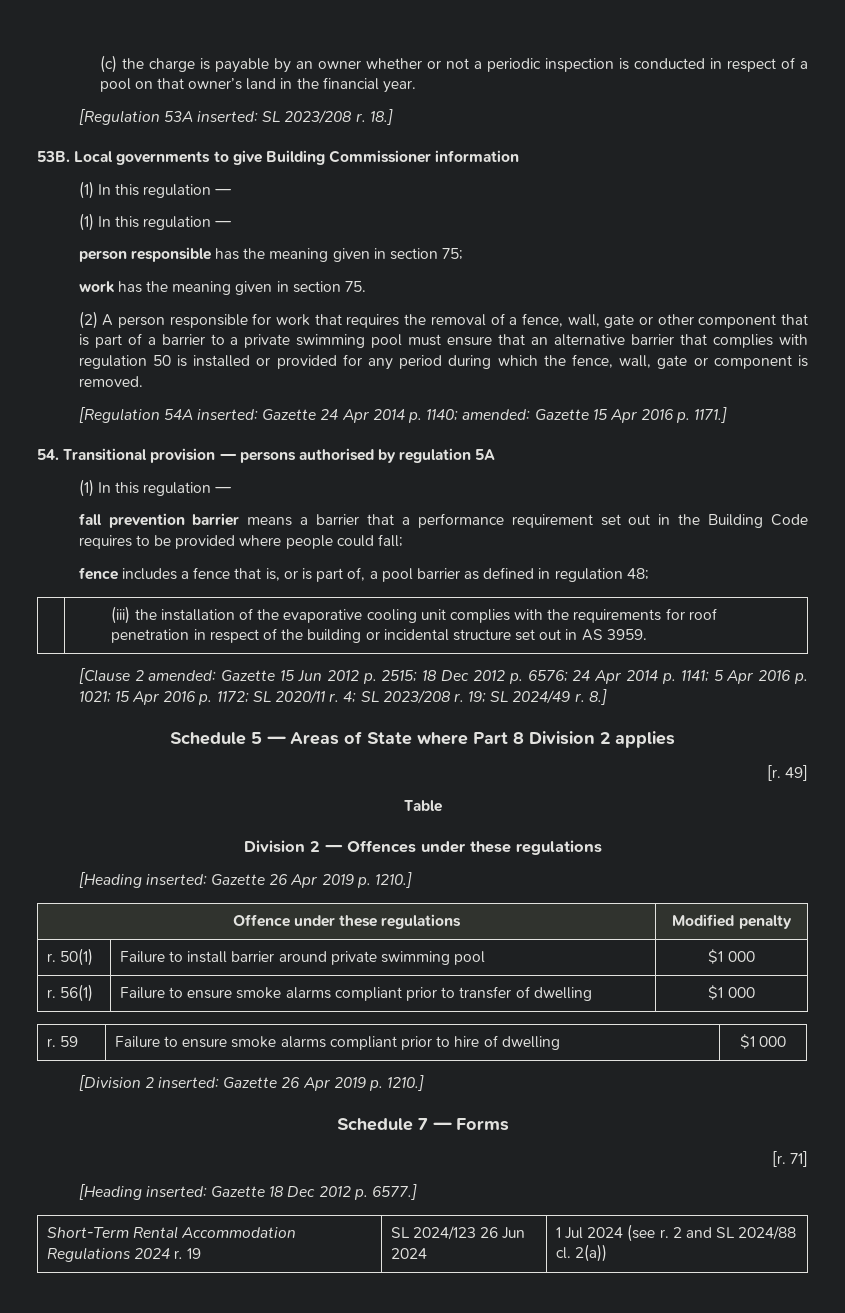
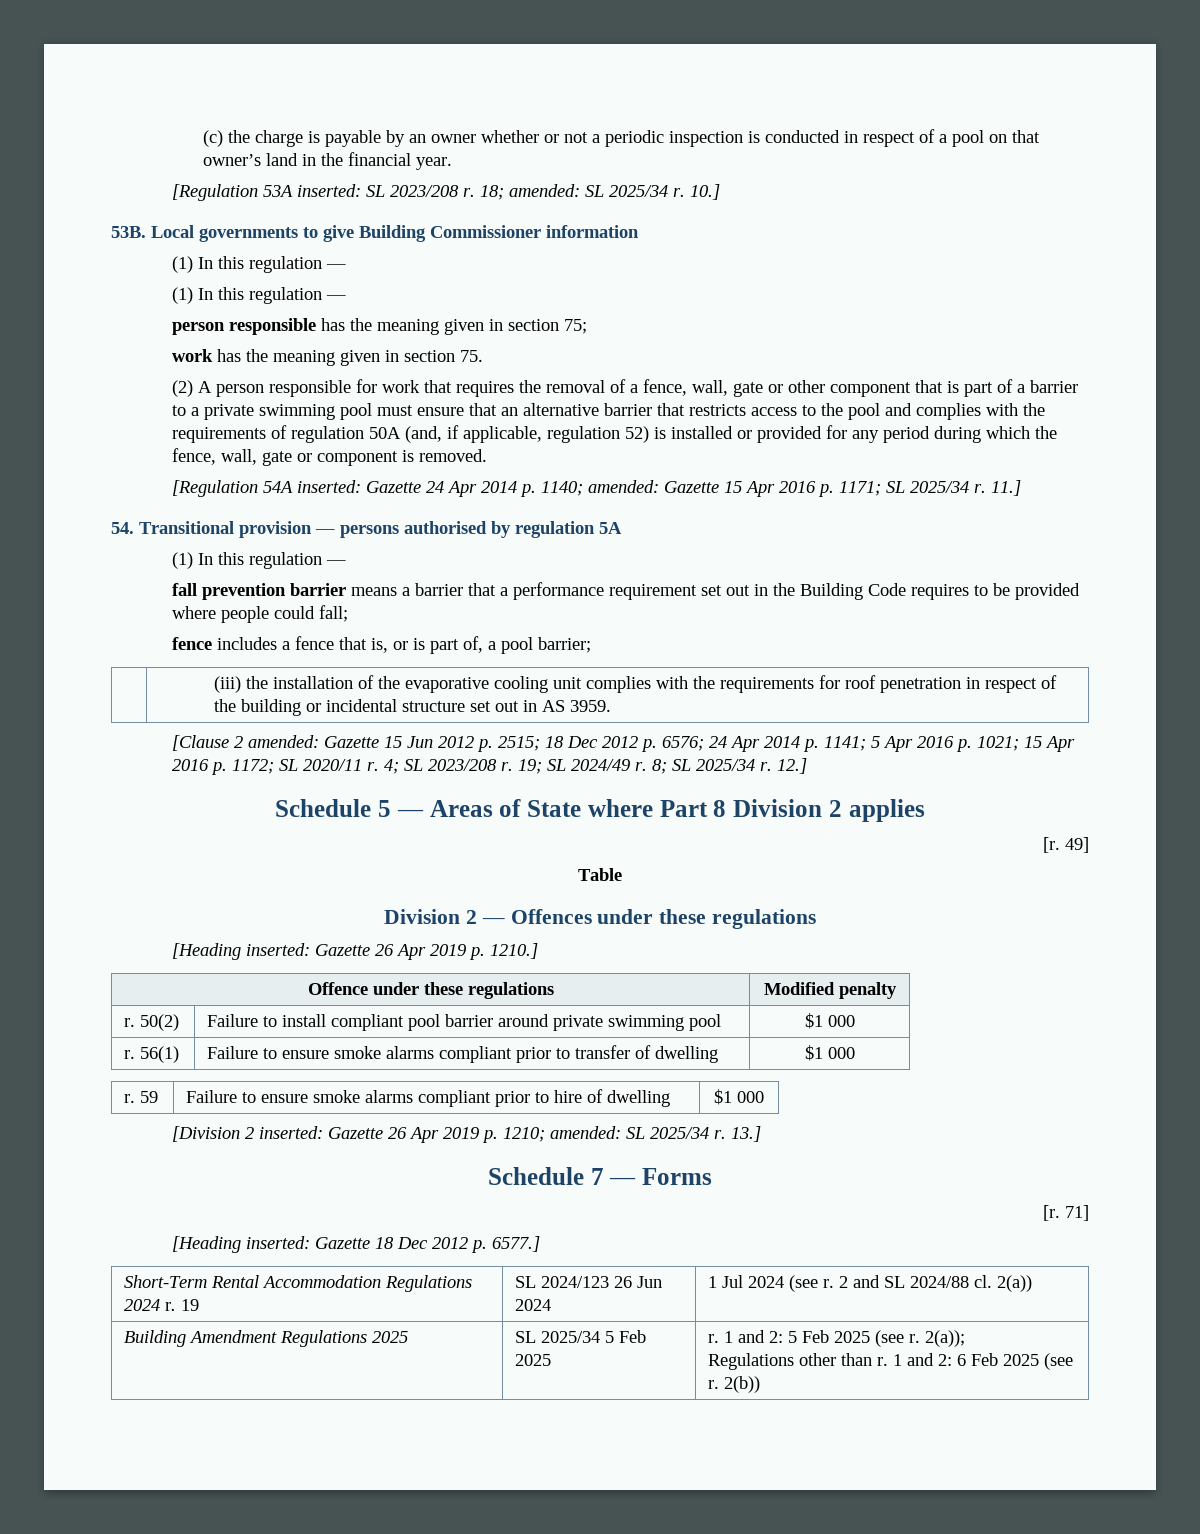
[369,109,393,125] 18.] -> [480,184,721,200] 18; amended: SL 2025/34 r. 10.]
[713,334,809,348] [78,355,171,369] complies with regulation 50 -> [689,403,1046,420] [172,425,650,443] restricts access to the pool and complies with the requirements of regulation 50A (and, if applicable, regulation 52)
[694,407,728,423] 1171.] -> [839,480,1022,496] 1171; SL 2025/34 r. 11.]
[416,567,649,582] barrier as defined in regulation 48; -> [538,637,592,653] barrier;
[588,689,607,705] 8.] -> [652,758,808,774] 8; SL 2025/34 r. 12.]
[60,948,94,966] 50(1) -> [140,1014,180,1031] 50(2)
(228, 957) none -> [331,1014,441,1031] compliant pool
[387,1075,425,1091] 1210.] -> [503,1126,762,1142] 1210; amended: SL 2025/34 r. 13.]
(608, 1253) none -> [124,1330,409,1347] [515,1330,647,1343] [515,1354,552,1366] [708,1330,966,1347] [708,1353,1074,1370] [708,1376,761,1393] // Building Amendment Regulations 2025 | SL 2025/34 5 Feb 2025 | r. 1 and 2: 5 Feb 2025 (see r. 2(a)); // Regulations other than r. 1 and 2: 6 Feb 2025 (see r. 2(b))

